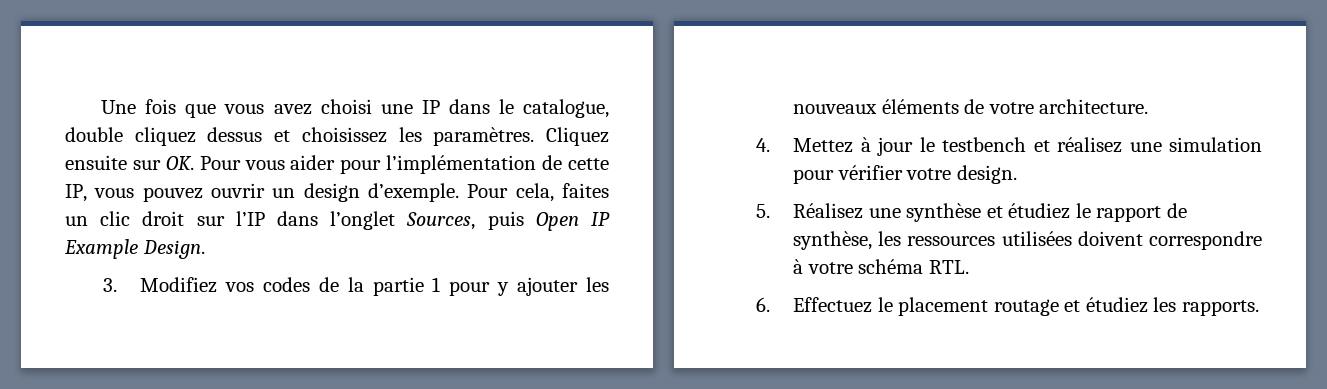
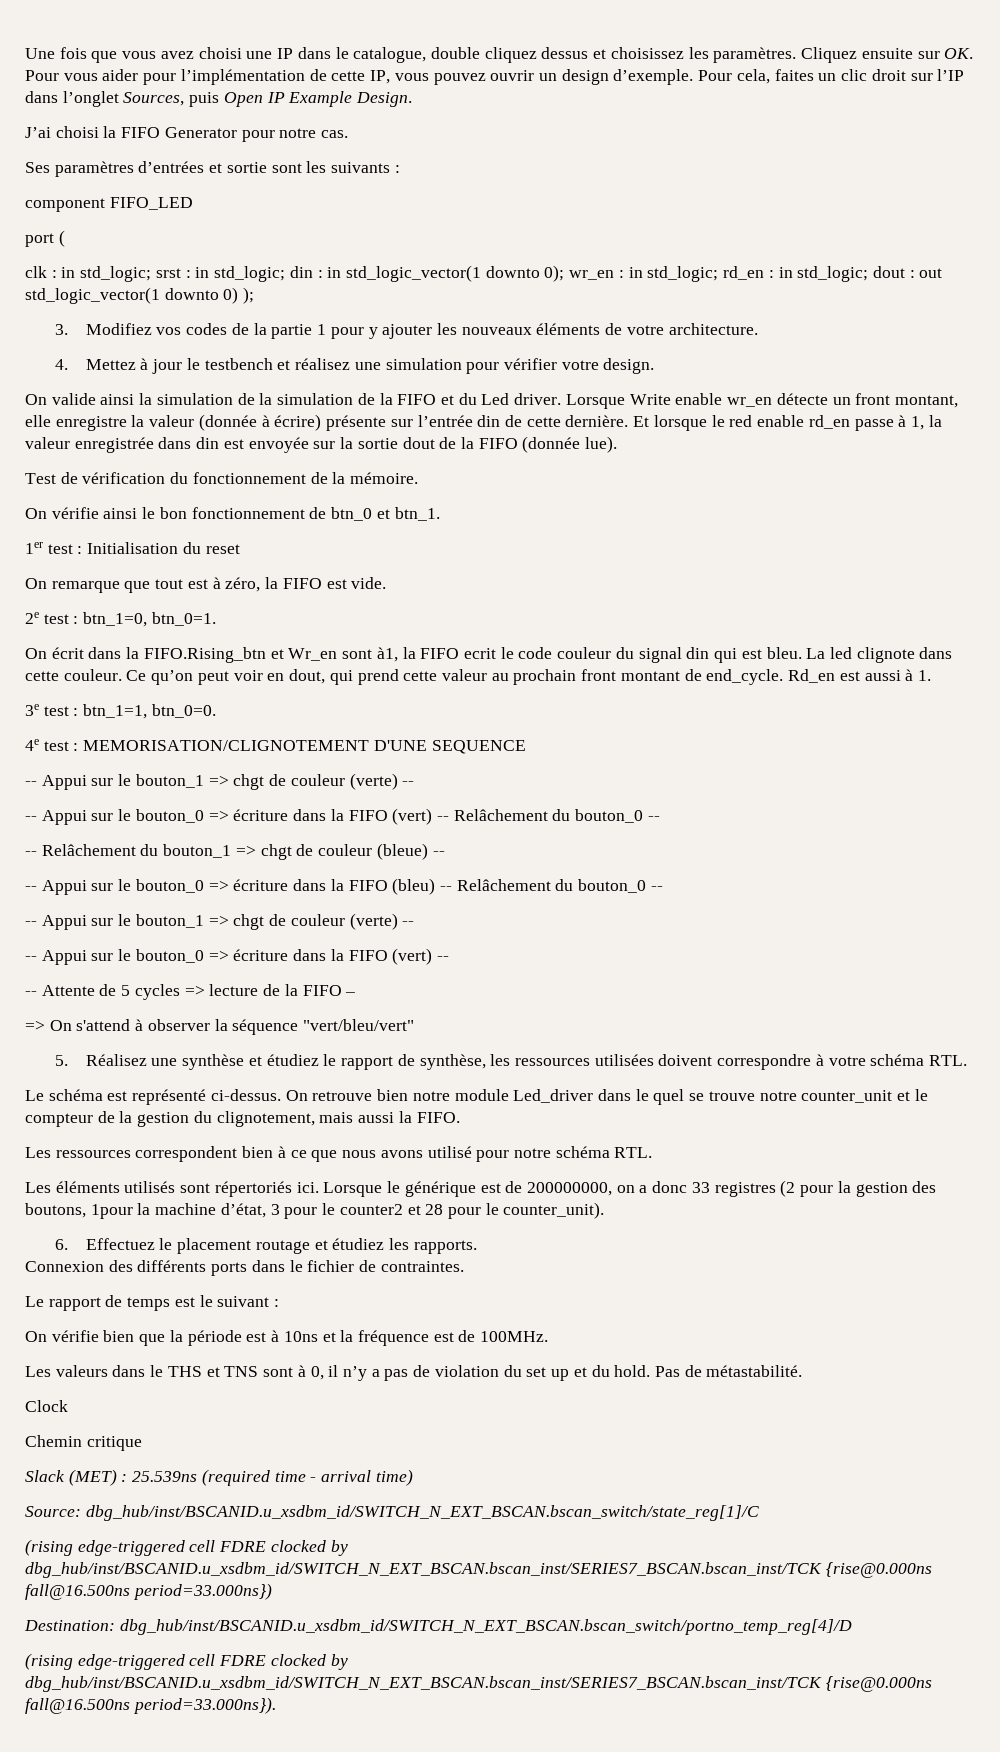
(205, 249) none -> [25,126,349,142] [25,161,400,177] [25,197,193,212] [25,230,65,247] [25,265,943,282] [25,287,255,304] // J’ai choisi la FIFO Generator pour notre cas. // Ses paramètres d’entrées et sortie sont les suivants : // component FIFO_LED // port ( // clk : in std_logic; srst : in std_logic; din : in std_logic_vector(1 downto 0); wr_en : in std_logic; rd_en : in std_logic; dout : out std_logic_vector(1 downto 0) );
(1017, 174) none -> [25,393,958,409] [25,414,942,431] [25,436,618,453] [25,472,419,484] [25,507,440,521] [25,542,240,554] [25,577,387,593] [25,612,216,627] [25,647,953,663] [25,669,931,685] [25,704,216,719] [25,739,526,754] [25,773,415,790] [25,808,660,825] [25,843,445,860] [25,878,663,895] [25,913,415,930] [25,948,449,965] [25,984,356,1000] [25,1019,415,1035] // On valide ainsi la simulation de la simulation de la FIFO et du Led driver. Lorsque Write enable wr_en détecte un front montant, elle enregistre la valeur (donnée à écrire) présente sur l’entrée din de cette dernière. Et lorsque le red enable rd_en passe à 1, la valeur enregistrée dans din est envoyée sur la sortie dout de la FIFO (donnée lue). // Test de vérification du fonctionnement de la mémoire. // On vérifie ainsi le bon fonctionnement de btn_0 et btn_1. // 1er test : Initialisation du reset // On remarque que tout est à zéro, la FIFO est vide. // 2e test : btn_1=0, btn_0=1. // On écrit dans la FIFO.Rising_btn et Wr_en sont à1, la FIFO ecrit le code couleur du signal din qui est bleu. La led clignote dans cette couleur. Ce qu’on peut voir en dout, qui prend cette valeur au prochain front montant de end_cycle. Rd_en est aussi à 1. // 3e test : btn_1=1, btn_0=0. // 4e test : MEMORISATION/CLIGNOTEMENT D'UNE SEQUENCE // -- Appui sur le bouton_1 => chgt de couleur (verte) -- // -- Appui sur le bouton_0 => écriture dans la FIFO (vert) -- Relâchement du bouton_0 -- // -- Relâchement du bouton_1 => chgt de couleur (bleue) -- // -- Appui sur le bouton_0 => écriture dans la FIFO (bleu) -- Relâchement du bouton_0 -- // -- Appui sur le bouton_1 => chgt de couleur (verte) -- // -- Appui sur le bouton_0 => écriture dans la FIFO (vert) -- // -- Attente de 5 cycles => lecture de la FIFO – // => On s'attend à observer la séquence "vert/bleu/vert"
(969, 267) none -> [25,1089,928,1105] [25,1111,460,1127] [25,1146,653,1162] [25,1180,937,1197] [25,1202,605,1219] // Le schéma est représenté ci-dessus. On retrouve bien notre module Led_driver dans le quel se trouve notre counter_unit et le compteur de la gestion du clignotement, mais aussi la FIFO. // Les ressources correspondent bien à ce que nous avons utilisé pour notre schéma RTL. // Les éléments utilisés sont répertoriés ici. Lorsque le générique est de 200000000, on a donc 33 registres (2 pour la gestion des boutons, 1pour la machine d’état, 3 pour le counter2 et 28 pour le counter_unit).
(1259, 308) none -> [25,1260,464,1276] [25,1295,280,1311] [25,1330,549,1346] [25,1365,803,1381] [25,1400,68,1412] [25,1435,142,1451] [25,1469,413,1486] [25,1505,759,1521] [25,1539,348,1556] [25,1562,932,1578] [25,1583,272,1600] [24,1619,852,1635] [25,1653,348,1670] [25,1676,932,1692] [25,1697,276,1714] // Connexion des différents ports dans le fichier de contraintes. // Le rapport de temps est le suivant : // On vérifie bien que la période est à 10ns et la fréquence est de 100MHz. // Les valeurs dans le THS et TNS sont à 0, il n’y a pas de violation du set up et du hold. Pas de métastabilité. // Clock // Chemin critique // Slack (MET) : 25.539ns (required time - arrival time) // Source: dbg_hub/inst/BSCANID.u_xsdbm_id/SWITCH_N_EXT_BSCAN.bscan_switch/state_reg[1]/C // (rising edge-triggered cell FDRE clocked by dbg_hub/inst/BSCANID.u_xsdbm_id/SWITCH_N_EXT_BSCAN.bscan_inst/SERIES7_BSCAN.bscan_inst/TCK {rise@0.000ns fall@16.500ns period=33.000ns}) // Destination: dbg_hub/inst/BSCANID.u_xsdbm_id/SWITCH_N_EXT_BSCAN.bscan_switch/portno_temp_reg[4]/D // (rising edge-triggered cell FDRE clocked by dbg_hub/inst/BSCANID.u_xsdbm_id/SWITCH_N_EXT_BSCAN.bscan_inst/SERIES7_BSCAN.bscan_inst/TCK {rise@0.000ns fall@16.500ns period=33.000ns}).

